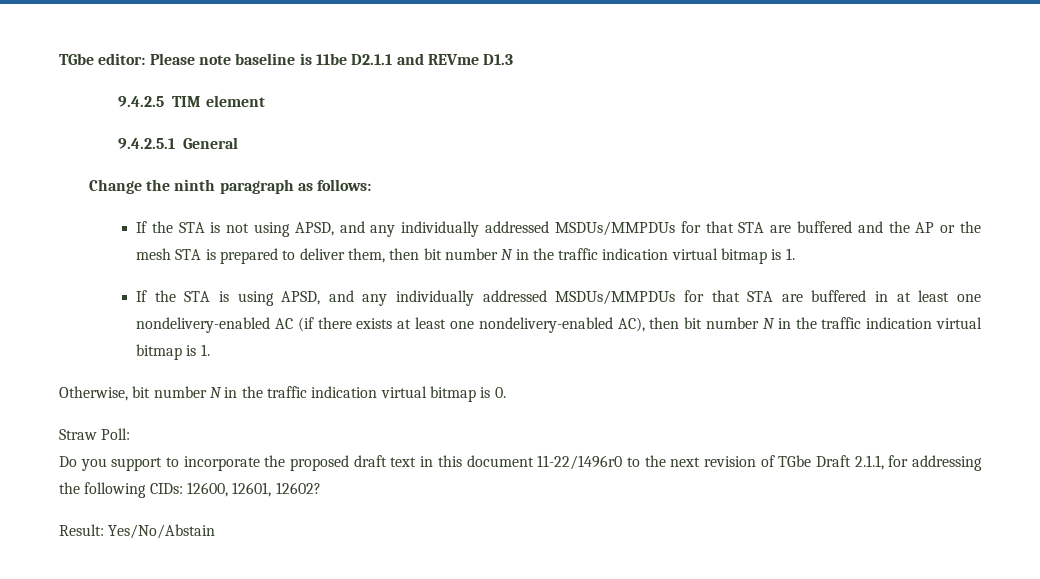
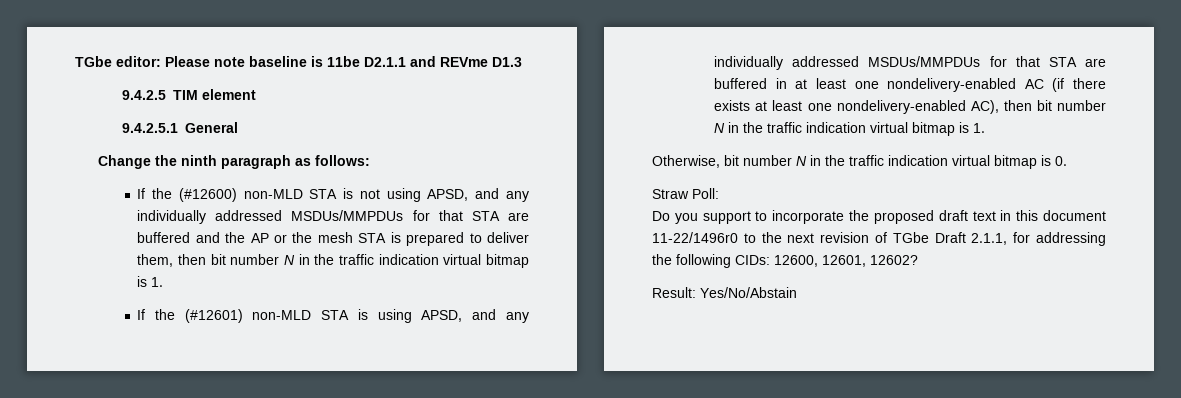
(173, 227) none -> [178,188,303,202] (#12600) non-MLD
(176, 296) none -> [184,309,312,323] (#12601) non-MLD

